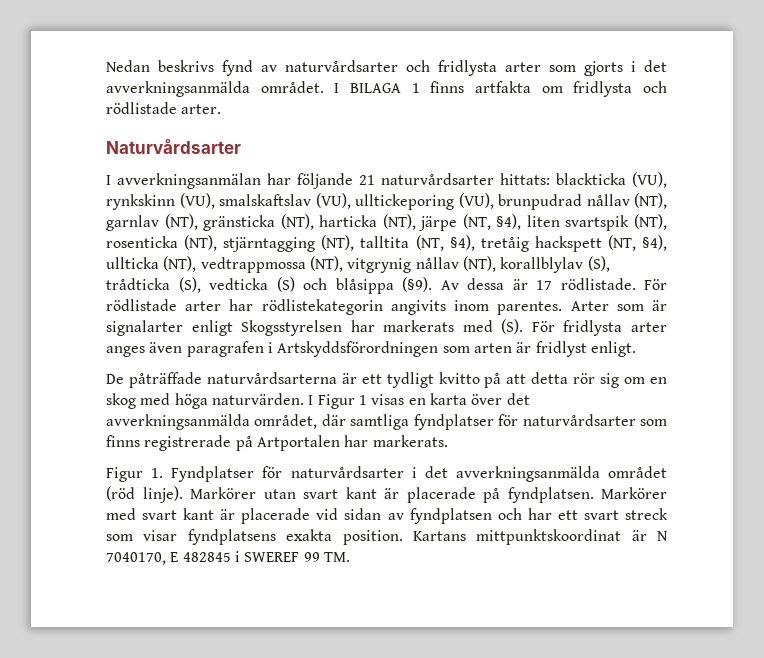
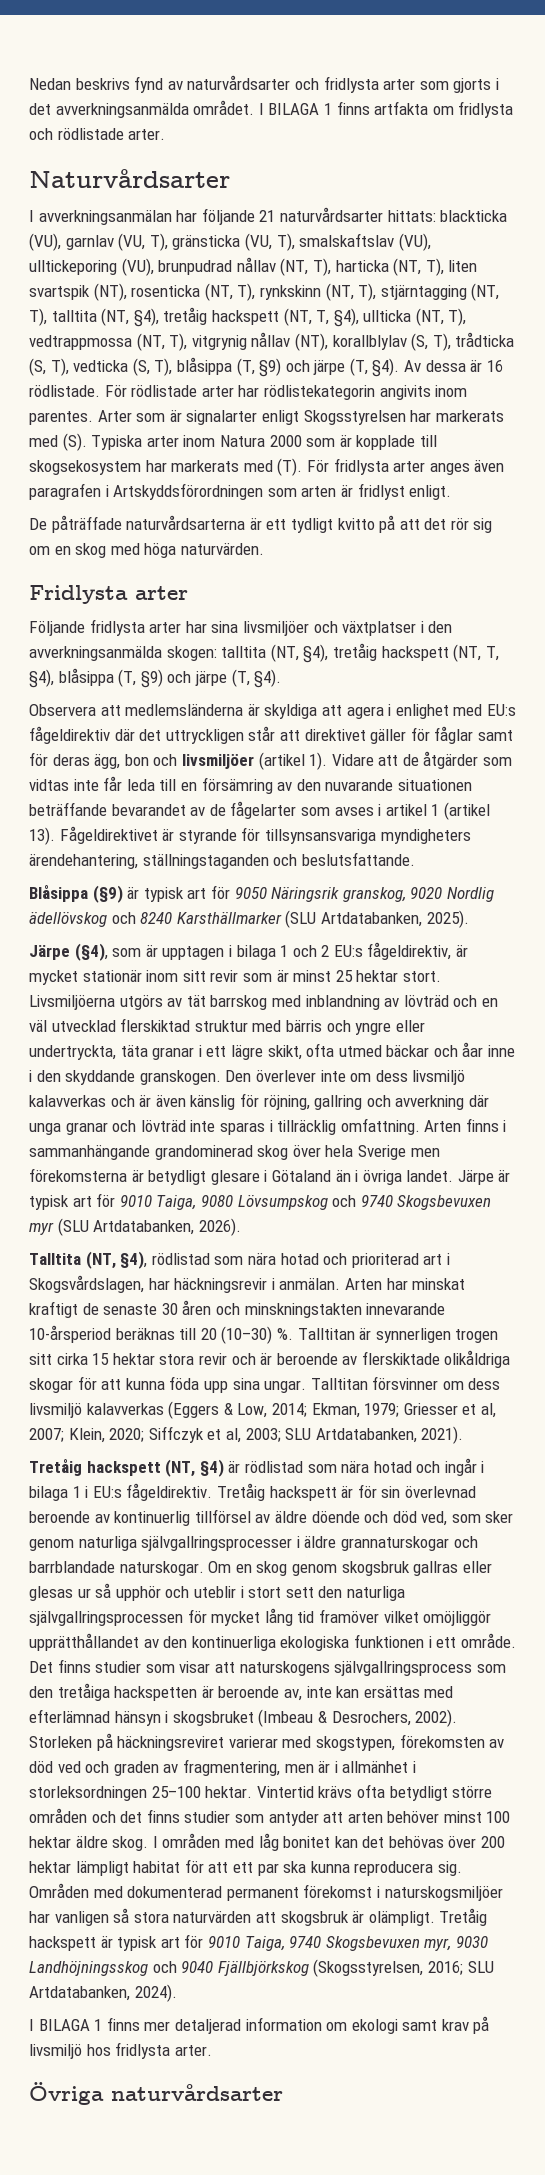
[106,193,215,210] rynkskinn (VU), -> [65,233,295,251] garnlav (VU, T), gränsticka (VU, T),
[634,193,667,209] [106,214,668,231] [106,235,636,252] (NT), garnlav (NT), gränsticka (NT), harticka (NT), järpe (NT, §4), liten svartspik (NT), rosenticka (NT), stjärntagging (NT), talltita (NT, §4), tretåig hackspett (NT, -> [280,258,478,276] [29,283,500,301] [29,307,330,327] (NT, T), harticka (NT, T), liten svartspik (NT), rosenticka (NT, T), rynkskinn (NT, T), stjärntagging (NT, T), talltita (NT, §4), tretåig hackspett (NT, T,
[163,256,610,273] [106,277,432,294] (NT), vedtrappmossa (NT), vitgrynig nållav (NT), korallblylav (S), trådticka (S), vedticka (S) och blåsippa (§9). -> [415,308,467,326] [29,332,515,351] [29,357,400,377] (NT, T), vedtrappmossa (NT, T), vitgrynig nållav (NT), korallblylav (S, T), trådticka (S, T), vedticka (S, T), blåsippa (T, §9) och järpe (T, §4).
[536,280,552,290] 17 -> [486,360,503,372] 16
(524, 326) none -> [91,435,437,450] [29,458,303,476] Typiska arter inom Natura 2000 som är kopplade till skogsekosystem har markerats med (T).
[531,372,569,384] detta -> [424,518,447,530] det
[308,393,530,409] [106,414,667,430] [106,435,448,451] [106,466,667,482] [106,486,667,503] [106,508,669,524] [106,529,668,545] [106,551,350,565] I Figur 1 visas en karta över det avverkningsanmälda området, där samtliga fyndplatser för naturvårdsarter som finns registrerade på Artportalen har markerats. // Figur 1. Fyndplatser för naturvårdsarter i det avverkningsanmälda området (röd linje). Markörer utan svart kant är placerade på fyndplatsen. Markörer med svart kant är placerade vid sidan av fyndplatsen och har ett svart streck som visar fyndplatsens exakta position. Kartans mittpunktskoordinat är N 7040170, E 482845 i SWEREF 99 TM. -> [29,585,188,604] [29,619,453,636] [29,643,499,663] [29,668,282,688] [29,704,516,719] [29,726,513,744] [29,751,513,770] [29,776,472,794] [29,801,490,820] [29,826,471,845] [29,852,415,869] [29,885,494,903] [29,910,469,928] [29,942,469,961] [29,970,441,985] [29,995,498,1010] [29,1018,425,1035] [29,1042,516,1060] [29,1070,466,1085] [29,1093,489,1110] [29,1118,507,1135] [29,1145,440,1160] [29,1168,511,1185] [29,1193,492,1210] [29,1218,241,1236] [29,1251,450,1269] [29,1275,466,1293] [29,1300,446,1318] [29,1325,499,1344] [29,1350,511,1368] [29,1376,501,1393] [29,1401,496,1419] [29,1426,464,1444] [29,1458,485,1477] [29,1483,476,1501] [29,1509,514,1526] [29,1536,478,1551] [29,1561,492,1576] [29,1583,405,1601] [29,1608,492,1626] [29,1633,516,1651] [29,1659,506,1676] [29,1683,454,1701] [29,1709,458,1727] [29,1733,505,1751] [29,1759,416,1776] [29,1784,493,1801] [29,1808,511,1826] [29,1833,506,1851] [29,1859,462,1876] [29,1883,503,1901] [29,1908,488,1926] [29,1934,488,1951] [29,1959,494,1977] [29,1984,177,2002] [29,2016,490,2034] [29,2042,212,2059] [29,2082,283,2105] // Fridlysta arter // Följande fridlysta arter har sina livsmiljöer och växtplatser i den avverkningsanmälda skogen: talltita (NT, §4), tretåig hackspett (NT, T, §4), blåsippa (T, §9) och järpe (T, §4). // Observera att medlemsländerna är skyldiga att agera i enlighet med EU:s fågeldirektiv där det uttryckligen står att direktivet gäller för fåglar samt för deras ägg, bon och livsmiljöer (artikel 1). Vidare att de åtgärder som vidtas inte får leda till en försämring av den nuvarande situationen beträffande bevarandet av de fågelarter som avses i artikel 1 (artikel 13). Fågeldirektivet är styrande för tillsynsansvariga myndigheters ärendehantering, ställningstaganden och beslutsfattande. // Blåsippa (§9) är typisk art för 9050 Näringsrik granskog, 9020 Nordlig ädellövskog och 8240 Karsthällmarker (SLU Artdatabanken, 2025). // Järpe (§4), som är upptagen i bilaga 1 och 2 EU:s fågeldirektiv, är mycket stationär inom sitt revir som är minst 25 hektar stort. Livsmiljöerna utgörs av tät barrskog med inblandning av lövträd och en väl utvecklad flerskiktad struktur med bärris och yngre eller undertryckta, täta granar i ett lägre skikt, ofta utmed bäckar och åar inne i den skyddande granskogen. Den överlever inte om dess livsmiljö kalavverkas och är även känslig för röjning, gallring och avverkning där unga granar och lövträd inte sparas i tillräcklig omfattning. Arten finns i sammanhängande grandominerad skog över hela Sverige men förekomsterna är betydligt glesare i Götaland än i övriga landet. Järpe är typisk art för 9010 Taiga, 9080 Lövsumpskog och 9740 Skogsbevuxen myr (SLU Artdatabanken, 2026). // Talltita (NT, §4), rödlistad som nära hotad och prioriterad art i Skogsvårdslagen, har häckningsrevir i anmälan. Arten har minskat kraftigt de senaste 30 åren och minskningstakten innevarande 10-årsperiod beräknas till 20 (10–30) %. Talltitan är synnerligen trogen sitt cirka 15 hektar stora revir och är beroende av flerskiktade olikåldriga skogar för att kunna föda upp sina ungar. Talltitan försvinner om dess livsmiljö kalavverkas (Eggers & Low, 2014; Ekman, 1979; Griesser et al, 2007; Klein, 2020; Siffczyk et al, 2003; SLU Artdatabanken, 2021). // Tretåig hackspett (NT, §4) är rödlistad som nära hotad och ingår i bilaga 1 i EU:s fågeldirektiv. Tretåig hackspett är för sin överlevnad beroende av kontinuerlig tillförsel av äldre döende och död ved, som sker genom naturliga självgallringsprocesser i äldre grannaturskogar och barrblandade naturskogar. Om en skog genom skogsbruk gallras eller glesas ur så upphör och uteblir i stort sett den naturliga självgallringsprocessen för mycket lång tid framöver vilket omöjliggör upprätthållandet av den kontinuerliga ekologiska funktionen i ett område. Det finns studier som visar att naturskogens självgallringsprocess som den tretåiga hackspetten är beroende av, inte kan ersättas med efterlämnad hänsyn i skogsbruket (Imbeau & Desrochers, 2002). Storleken på häckningsreviret varierar med skogstypen, förekomsten av död ved och graden av fragmentering, men är i allmänhet i storleksordningen 25–100 hektar. Vintertid krävs ofta betydligt större områden och det finns studier som antyder att arten behöver minst 100 hektar äldre skog. I områden med låg bonitet kan det behövas över 200 hektar lämpligt habitat för att ett par ska kunna reproducera sig. Områden med dokumenterad permanent förekomst i naturskogsmiljöer har vanligen så stora naturvärden att skogsbruk är olämpligt. Tretåig hackspett är typisk art för 9010 Taiga, 9740 Skogsbevuxen myr, 9030 Landhöjningsskog och 9040 Fjällbjörkskog (Skogsstyrelsen, 2016; SLU Artdatabanken, 2024). // I BILAGA 1 finns mer detaljerad information om ekologi samt krav på livsmiljö hos fridlysta arter. // Övriga naturvårdsarter

